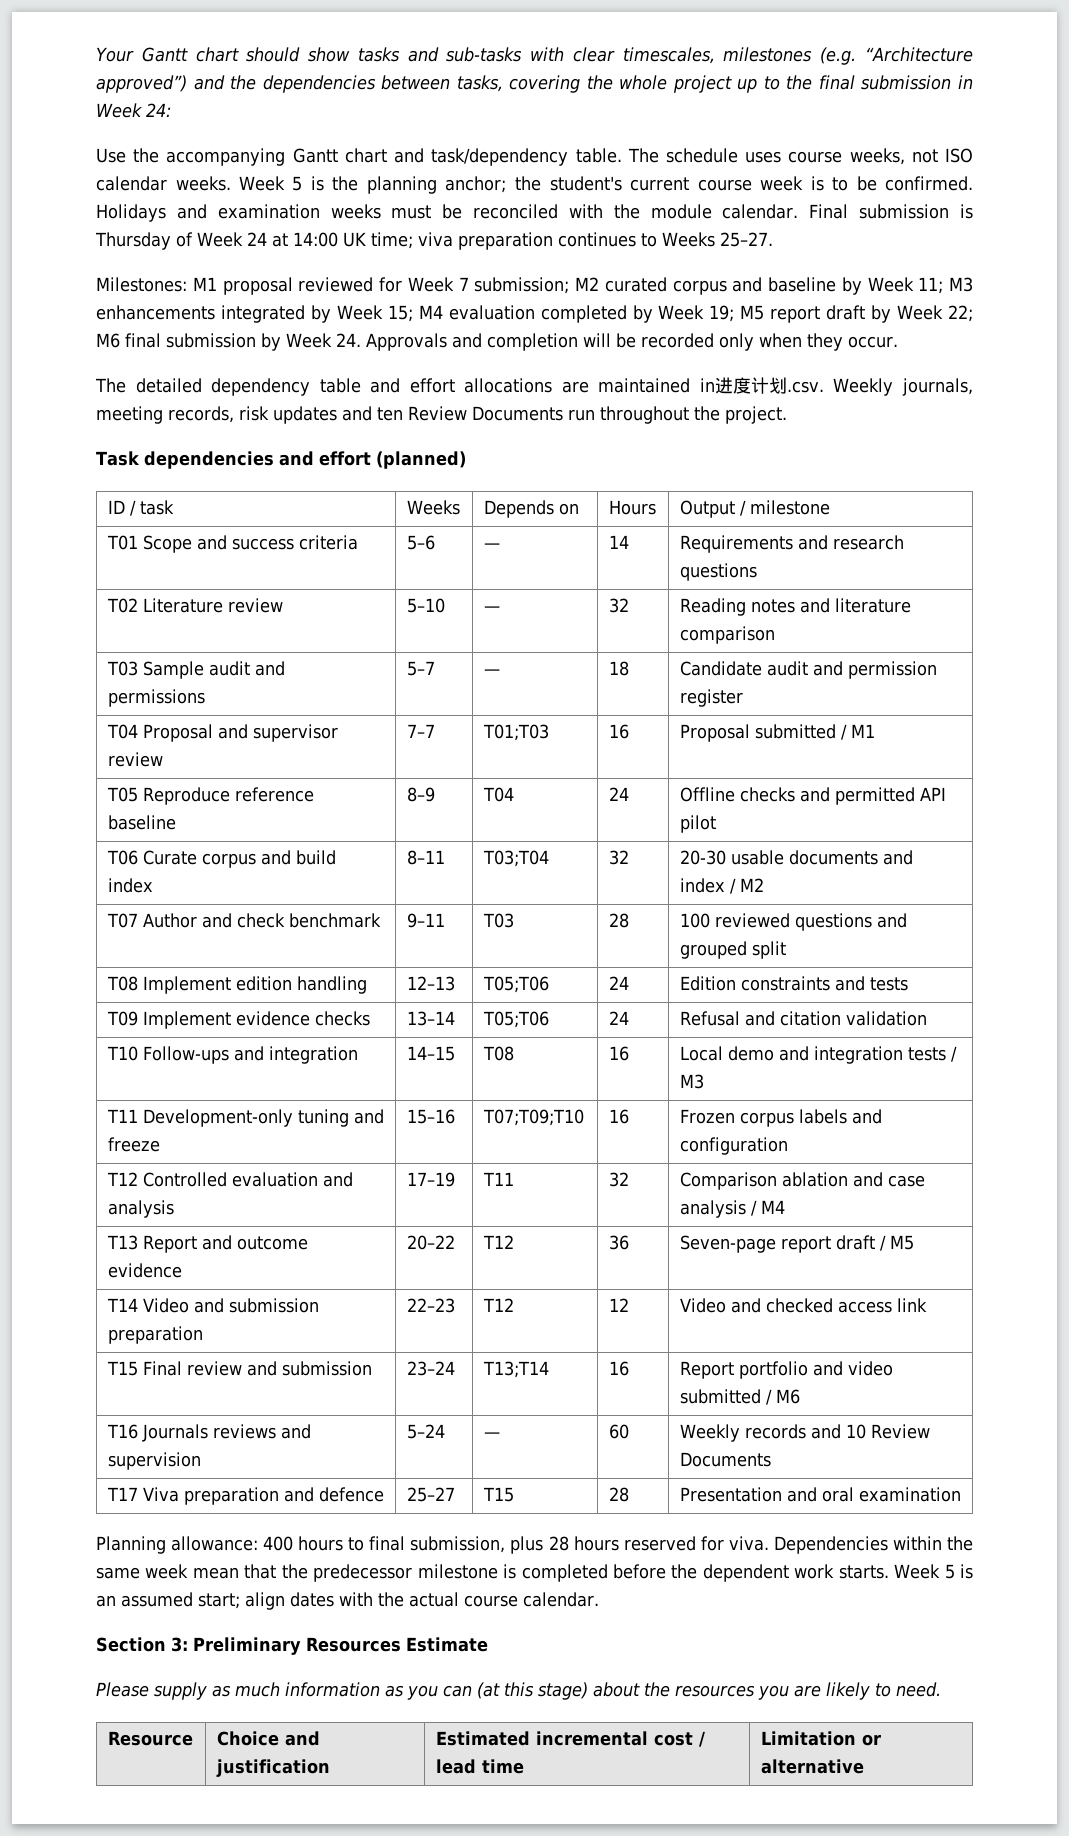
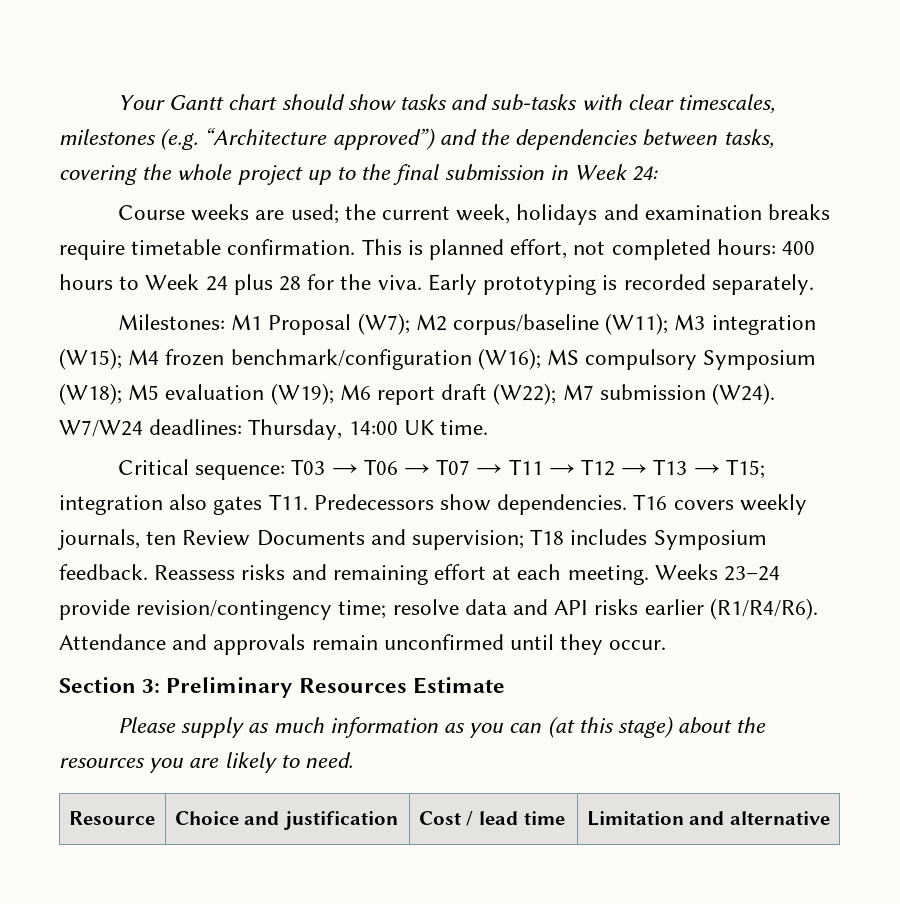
[96,148,973,166] [96,176,973,194] [96,204,974,222] [95,232,773,250] [96,277,973,295] [96,305,973,323] [96,333,898,351] [95,377,973,396] [96,406,787,424] [96,451,466,469] [107,500,174,516] [406,500,460,515] [483,500,579,518] [608,500,656,515] [679,500,830,518] [106,535,358,553] [406,535,435,550] [483,543,500,549] [608,535,629,549] [679,535,904,553] [679,563,757,581] [106,598,283,613] [406,598,445,613] [483,606,500,612] [608,598,629,613] [679,598,911,616] [679,626,775,644] [106,661,285,679] [107,689,205,707] [406,661,435,676] [483,669,500,675] [608,661,629,676] [679,661,937,679] [679,689,743,707] [106,724,338,742] [107,752,163,767] [406,724,435,738] [482,724,549,741] [608,724,629,739] [679,724,875,742] [106,787,314,805] [107,815,176,830] [406,787,435,802] [482,787,514,802] [608,787,629,801] [679,787,946,805] [679,815,716,833] [106,850,336,868] [107,878,153,893] [406,850,445,865] [482,850,549,867] [608,850,629,865] [679,850,913,865] [679,878,764,894] [106,913,381,928] [406,913,445,928] [482,913,514,928] [608,913,629,928] [679,913,907,931] [679,941,786,959] [106,976,367,994] [406,976,455,991] [482,976,549,993] [608,976,629,990] [679,976,908,991] [106,1011,370,1029] [406,1011,455,1026] [482,1011,549,1028] [608,1011,629,1025] [679,1011,927,1026] [106,1046,358,1064] [406,1046,455,1061] [482,1046,514,1061] [608,1046,629,1061] [679,1046,957,1064] [679,1074,704,1089] [106,1109,384,1127] [107,1137,160,1152] [406,1109,455,1124] [482,1109,584,1126] [608,1109,629,1124] [679,1109,882,1127] [679,1137,788,1155] [106,1172,353,1187] [107,1200,174,1218] [406,1172,455,1187] [482,1172,514,1186] [608,1172,629,1187] [679,1172,925,1190] [679,1200,785,1218] [106,1235,308,1253] [107,1263,182,1278] [406,1235,455,1250] [482,1235,514,1249] [608,1235,629,1250] [679,1235,914,1253] [106,1298,319,1313] [107,1326,203,1344] [406,1298,455,1313] [482,1298,514,1312] [608,1298,629,1312] [679,1298,927,1313] [106,1361,372,1376] [406,1361,455,1376] [482,1361,549,1378] [608,1361,629,1376] [679,1361,893,1379] [679,1389,800,1405] [106,1424,311,1442] [107,1452,201,1470] [406,1424,445,1439] [483,1432,500,1438] [608,1424,629,1439] [679,1424,930,1442] [679,1452,771,1467] [106,1487,384,1505] [406,1487,455,1502] [482,1487,514,1502] [608,1487,629,1502] [679,1487,961,1502] [96,1536,974,1554] [96,1564,973,1582] [96,1592,599,1610] Use the accompanying Gantt chart and task/dependency table. The schedule uses course weeks, not ISO calendar weeks. Week 5 is the planning anchor; the student's current course week is to be confirmed. Holidays and examination weeks must be reconciled with the module calendar. Final submission is Thursday of Week 24 at 14:00 UK time; viva preparation continues to Weeks 25–27. // Milestones: M1 proposal reviewed for Week 7 submission; M2 curated corpus and baseline by Week 11; M3 enhancements integrated by Week 15; M4 evaluation completed by Week 19; M5 report draft by Week 22; M6 final submission by Week 24. Approvals and completion will be recorded only when they occur. // The detailed dependency table and effort allocations are maintained in进度计划.csv. Weekly journals, meeting records, risk updates and ten Review Documents run throughout the project. // Task dependencies and effort (planned) // ID / task | Weeks | Depends on | Hours | Output / milestone // T01 Scope and success criteria | 5–6 | — | 14 | Requirements and research questions // T02 Literature review | 5–10 | — | 32 | Reading notes and literature comparison // T03 Sample audit and permissions | 5–7 | — | 18 | Candidate audit and permission register // T04 Proposal and supervisor review | 7–7 | T01;T03 | 16 | Proposal submitted / M1 // T05 Reproduce reference baseline | 8–9 | T04 | 24 | Offline checks and permitted API pilot // T06 Curate corpus and build index | 8–11 | T03;T04 | 32 | 20-30 usable documents and index / M2 // T07 Author and check benchmark | 9–11 | T03 | 28 | 100 reviewed questions and grouped split // T08 Implement edition handling | 12–13 | T05;T06 | 24 | Edition constraints and tests // T09 Implement evidence checks | 13–14 | T05;T06 | 24 | Refusal and citation validation // T10 Follow-ups and integration | 14–15 | T08 | 16 | Local demo and integration tests / M3 // T11 Development-only tuning and freeze | 15–16 | T07;T09;T10 | 16 | Frozen corpus labels and configuration // T12 Controlled evaluation and analysis | 17–19 | T11 | 32 | Comparison ablation and case analysis / M4 // T13 Report and outcome evidence | 20–22 | T12 | 36 | Seven-page report draft / M5 // T14 Video and submission preparation | 22–23 | T12 | 12 | Video and checked access link // T15 Final review and submission | 23–24 | T13;T14 | 16 | Report portfolio and video submitted / M6 // T16 Journals reviews and supervision | 5–24 | — | 60 | Weekly records and 10 Review Documents // T17 Viva preparation and defence | 25–27 | T15 | 28 | Presentation and oral examination // Planning allowance: 400 hours to final submission, plus 28 hours reserved for viva. Dependencies within the same week mean that the predecessor milestone is completed before the dependent work starts. Week 5 is an assumed start; align dates with the actual course calendar. -> [117,204,831,225] [59,239,816,260] [59,274,814,295] [117,313,816,335] [59,348,817,370] [59,383,776,405] [59,419,489,440] [117,459,765,480] [59,494,807,515] [58,529,767,550] [59,564,781,585] [59,598,818,620] [59,634,667,655] Course weeks are used; the current week, holidays and examination breaks require timetable confirmation. This is planned effort, not completed hours: 400 hours to Week 24 plus 28 for the viva. Early prototyping is recorded separately. // Milestones: M1 Proposal (W7); M2 corpus/baseline (W11); M3 integration (W15); M4 frozen benchmark/configuration (W16); MS compulsory Symposium (W18); M5 evaluation (W19); M6 report draft (W22); M7 submission (W24). W7/W24 deadlines: Thursday, 14:00 UK time. // Critical sequence: T03 → T06 → T07 → T11 → T12 → T13 → T15; integration also gates T11. Predecessors show dependencies. T16 covers weekly journals, ten Review Documents and supervision; T18 includes Symposium feedback. Reassess risks and remaining effort at each meeting. Weeks 23–24 provide revision/contingency time; resolve data and API risks earlier (R1/R4/R6). Attendance and approvals remain unconfirmed until they occur.
[435,1731,693,1746] Estimated incremental cost -> [418,811,461,825] Cost
[861,1734,881,1746] or -> [689,811,725,825] and

